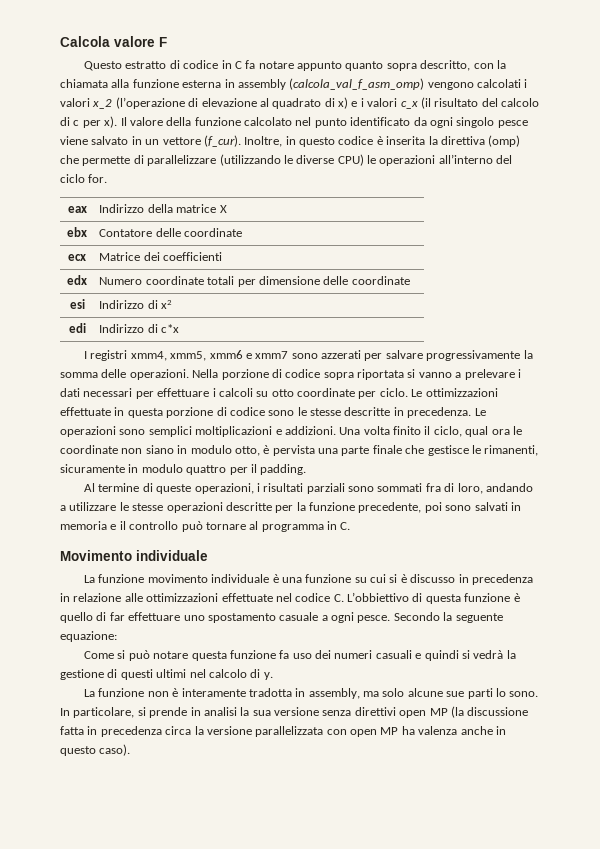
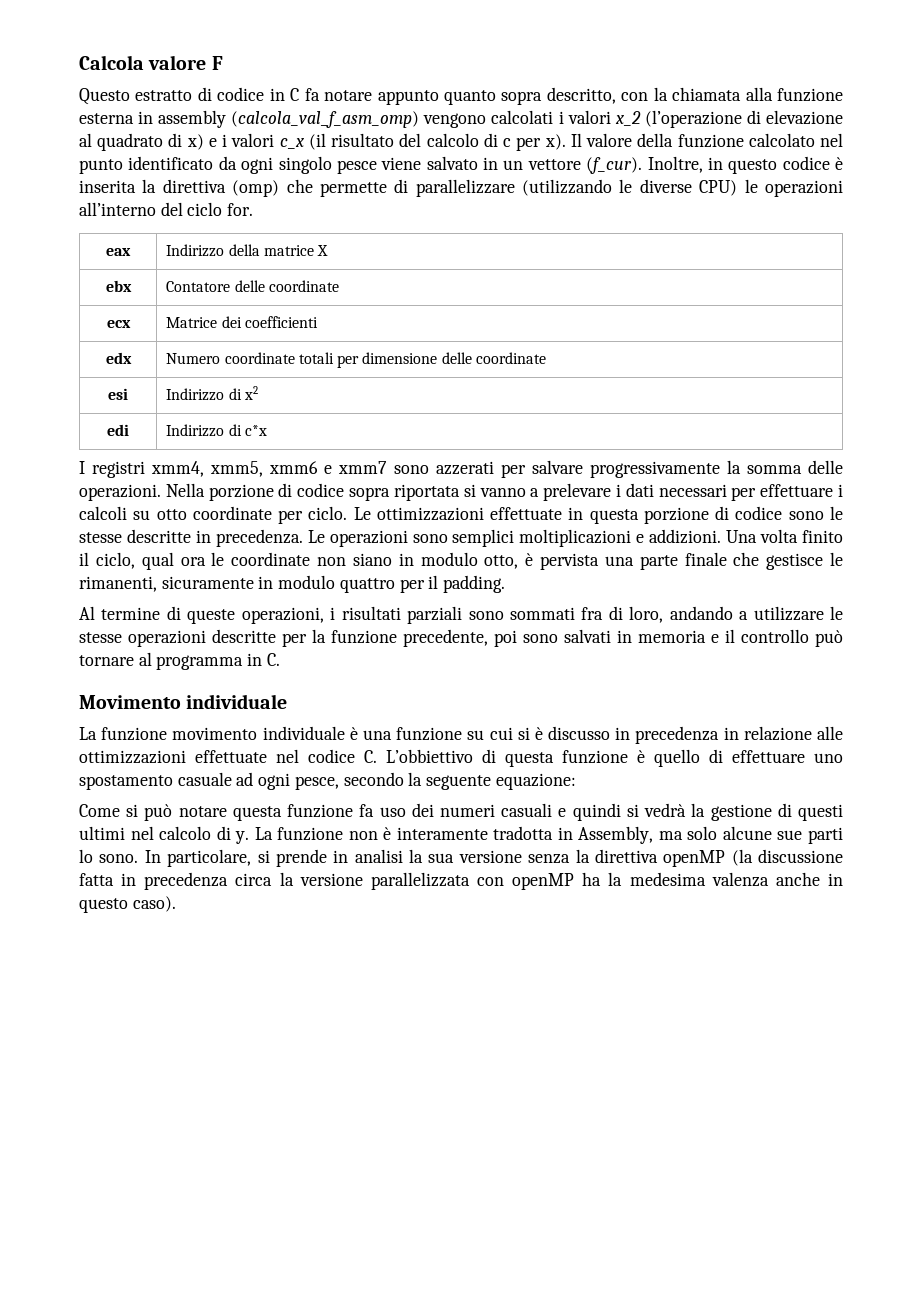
[109,612,125,621] far -> (723, 756) none
[321,612,440,623] a ogni pesce. Secondo -> [236,772,404,790] ad ogni pesce, secondo
(273, 676) // -> (250, 837) none
[308,688,360,699] assembly, -> [578,826,654,844] Assembly,
[354,707,448,718] direttivi open MP -> [575,849,726,867] la direttiva openMP
[350,726,415,737] open MP ha -> [512,872,706,890] openMP ha la medesima

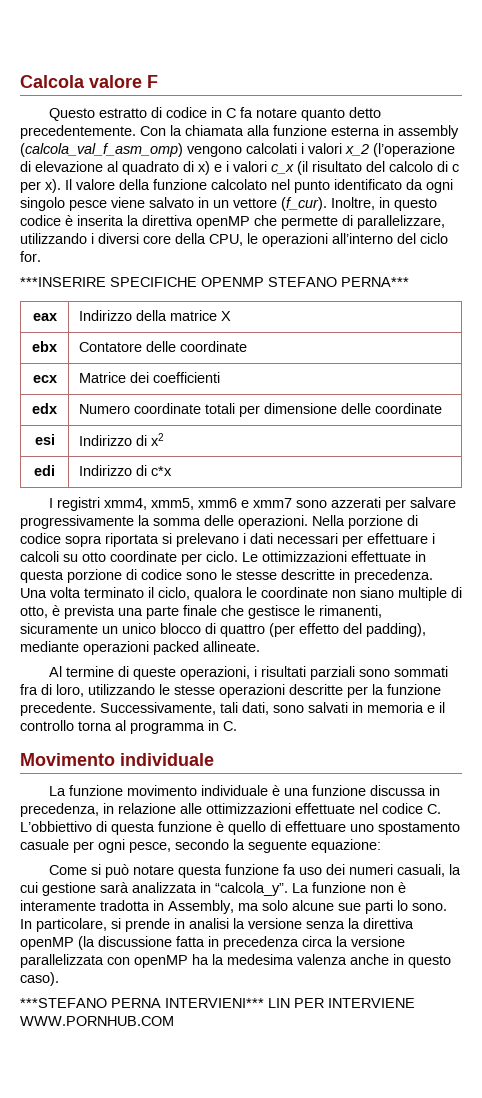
[377,87,649,105] appunto quanto sopra descritto, con -> [300,107,381,121] [20,125,166,139] quanto detto precedentemente. Con
[232,180,280,197] (omp) -> [196,216,250,229] openMP
[415,179,738,197] parallelizzare (utilizzando le diverse CPU) -> [357,215,445,229] [20,233,243,246] parallelizzare, utilizzando i diversi core della CPU,
(254, 209) none -> [20,277,409,287] // ***INSERIRE SPECIFICHE OPENMP STEFANO PERNA***
[479,483,612,501] vanno a prelevare -> [176,533,239,547] prelevano
[307,529,722,547] Le operazioni sono semplici moltiplicazioni e addizioni. -> (433, 576) none
[801,530,843,543] finito -> [84,587,144,598] terminato
[141,552,206,570] qual ora -> [194,587,243,601] qualora
[398,552,478,566] in modulo -> [398,587,462,601] multiple di
[539,553,599,570] pervista -> [64,605,115,619] prevista
[258,575,506,593] in modulo quattro per il padding. -> [102,623,426,637] [20,641,260,655] un unico blocco di quattro (per effetto del padding), mediante operazioni packed allineate.
[669,606,824,621] andando a utilizzare -> [88,684,155,695] utilizzando
[403,629,517,647] precedente, poi -> [20,702,269,716] precedente. Successivamente, tali dati,
[815,630,843,647] [79,655,134,666] può tornare -> [78,721,112,731] torna
[467,726,720,744] su cui si è discusso in precedenza -> [369,785,440,796] [20,803,99,817] discussa in precedenza,
[236,772,254,786] ad -> [73,841,94,853] per
[501,803,843,821] [79,826,250,844] casuali e quindi si vedrà la gestione di questi ultimi nel calcolo di y. -> [396,864,461,877] [20,882,288,896] casuali, la cui gestione sarà analizzata in “calcola_y”.
[428,853,455,863] sua -> (245, 923) none
(176, 904) none -> [20,998,415,1008] [20,1016,174,1026] // ***STEFANO PERNA INTERVIENI*** LIN PER INTERVIENE WWW.PORNHUB.COM

